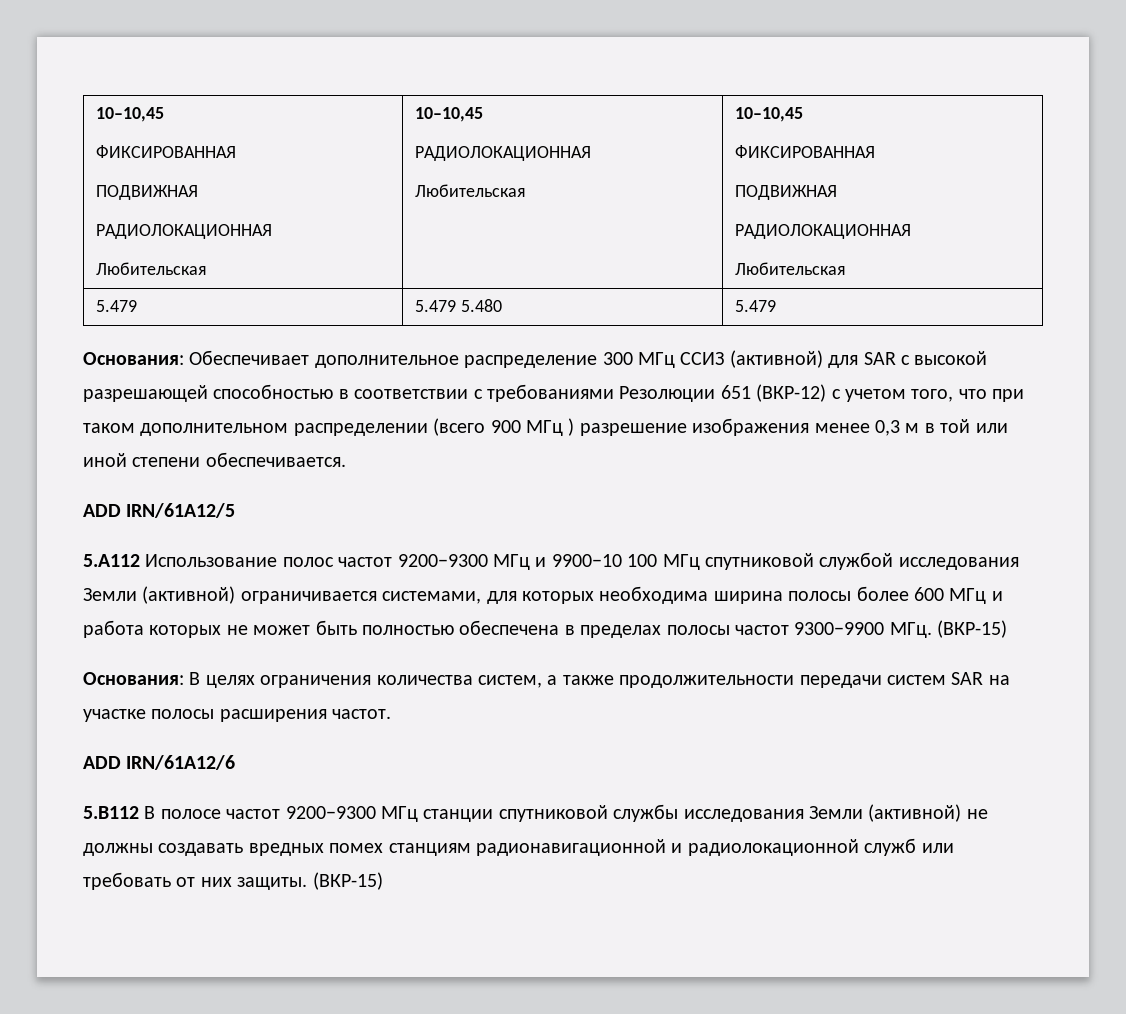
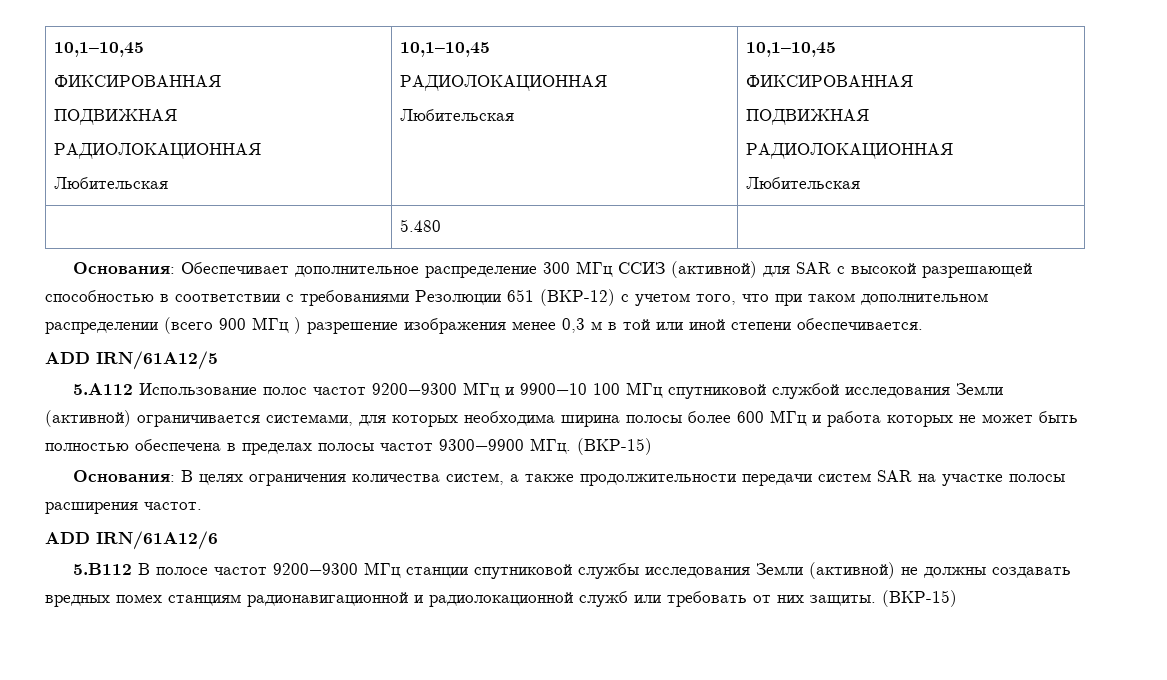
[96,107,165,122] 10–10,45 -> [53,42,144,57] 10,1–10,45
[415,107,484,122] [415,146,592,161] [415,184,527,197] [735,107,804,122] 10–10,45 // РАДИОЛОКАЦИОННАЯ // Любительская | 10–10,45 -> [399,42,490,57] [399,75,607,91] [399,109,514,121] [745,42,836,57] 10,1–10,45 // РАДИОЛОКАЦИОННАЯ // Любительская | 10,1–10,45
[96,300,138,312] [415,300,457,312] 5.479 | 5.479 -> (860, 183) |
[735,300,777,312] 5.479 -> (441, 225) none

